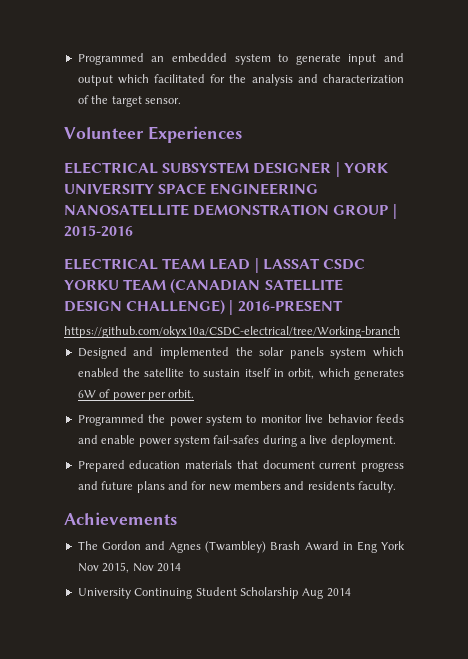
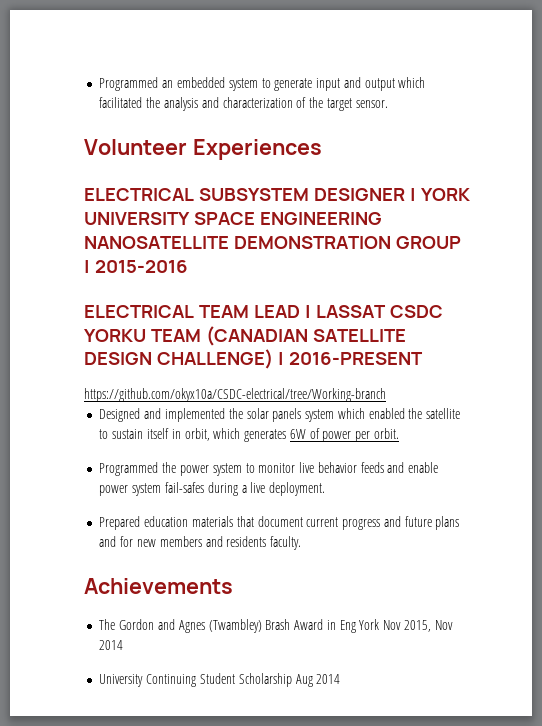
[210,74,226,83] for -> (143, 102) none

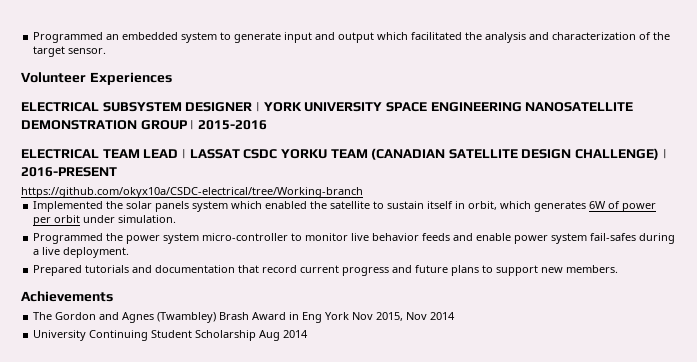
[99,408,225,422] Designed and implemented -> [33,201,104,212] Implemented
[373,428,399,439] orbit. -> [54,215,177,223] orbit under simulation.
(242, 469) none -> [202,233,289,241] micro-controller
[144,516,303,527] education materials that document -> [85,265,298,273] tutorials and documentation that record
[99,536,302,550] and for new members and residents faculty. -> [482,265,619,276] to support new members.

